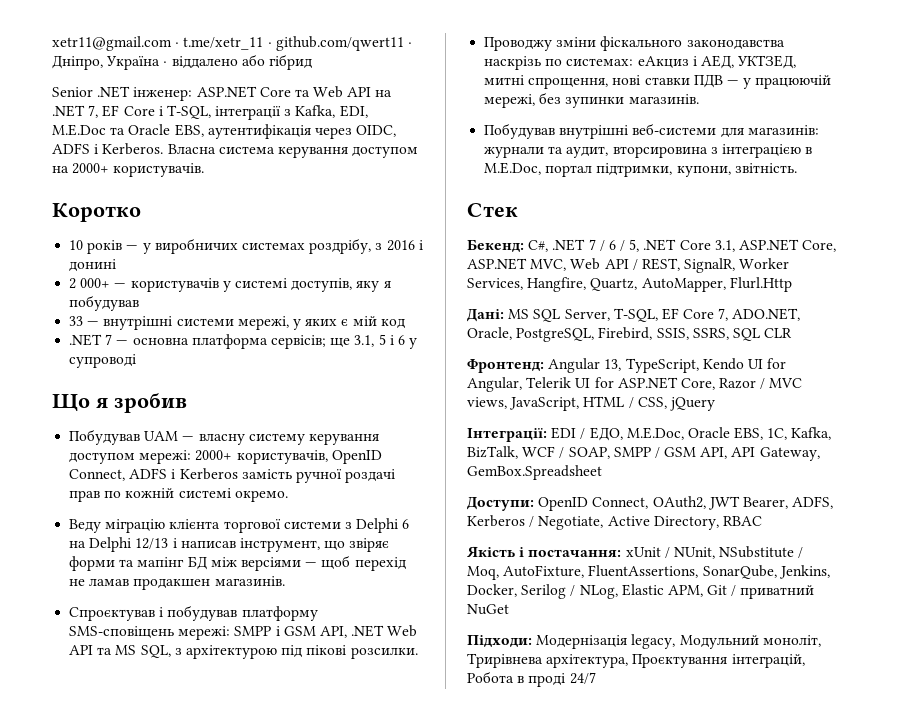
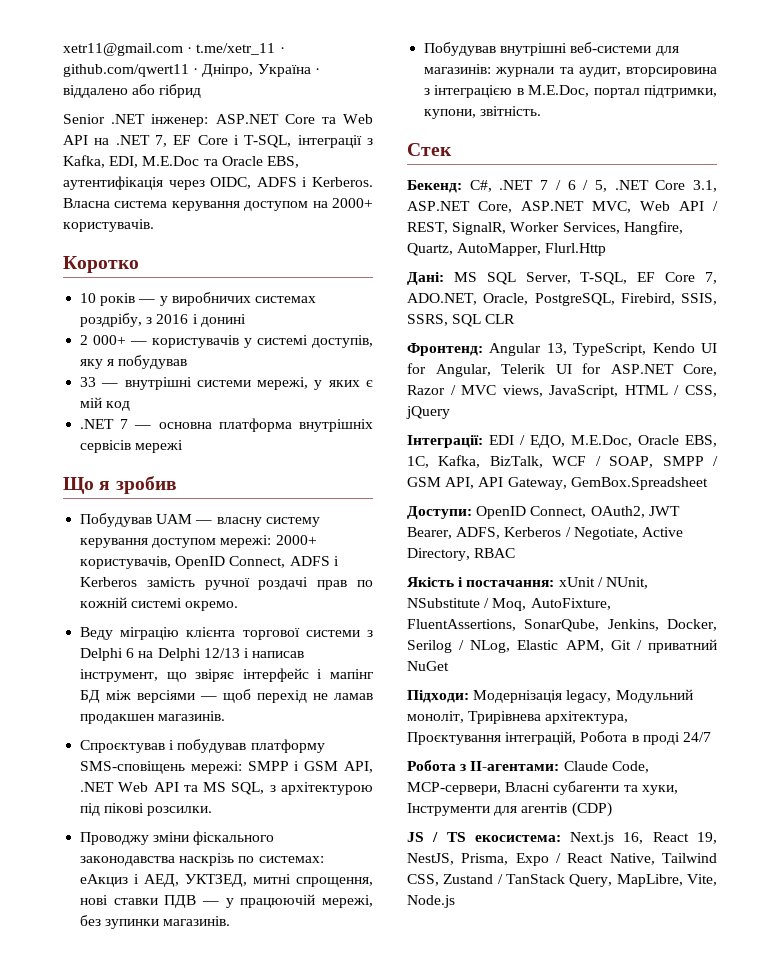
[270,334,418,349] [69,354,137,368] сервісів; ще 3.1, 5 і 6 у супроводі -> [299,419,373,432] [80,440,184,453] внутрішніх сервісів мережі
[69,556,135,571] форми та -> [242,668,323,682] інтерфейс і
(596, 678) none -> [407,760,649,773] [407,781,678,795] [407,802,612,817] [407,832,717,845] [407,853,717,866] [407,874,717,887] [407,895,455,908] // Робота з ІІ-агентами: Claude Code, MCP-сервери, Власні субагенти та хуки, Інструменти для агентів (CDP) // JS / TS екосистема: Next.js 16, React 19, NestJS, Prisma, Expo / React Native, Tailwind CSS, Zustand / TanStack Query, MapLibre, Vite, Node.js

